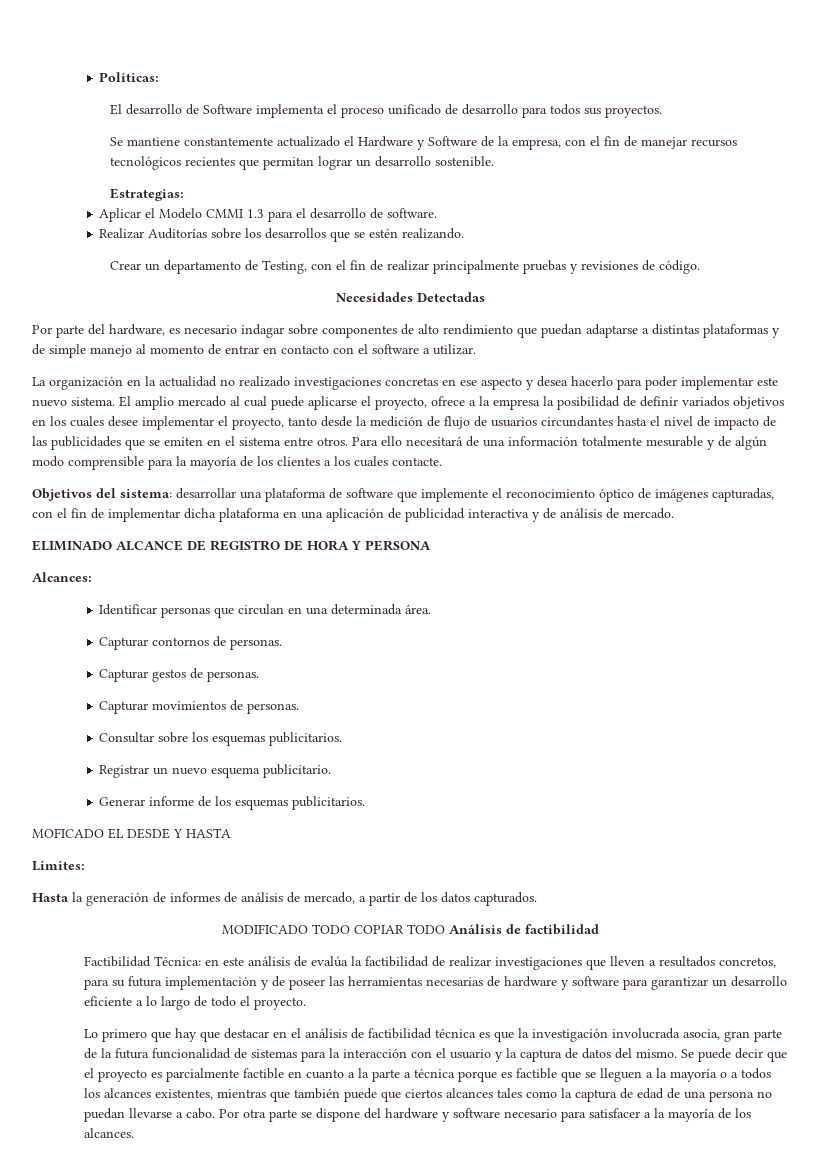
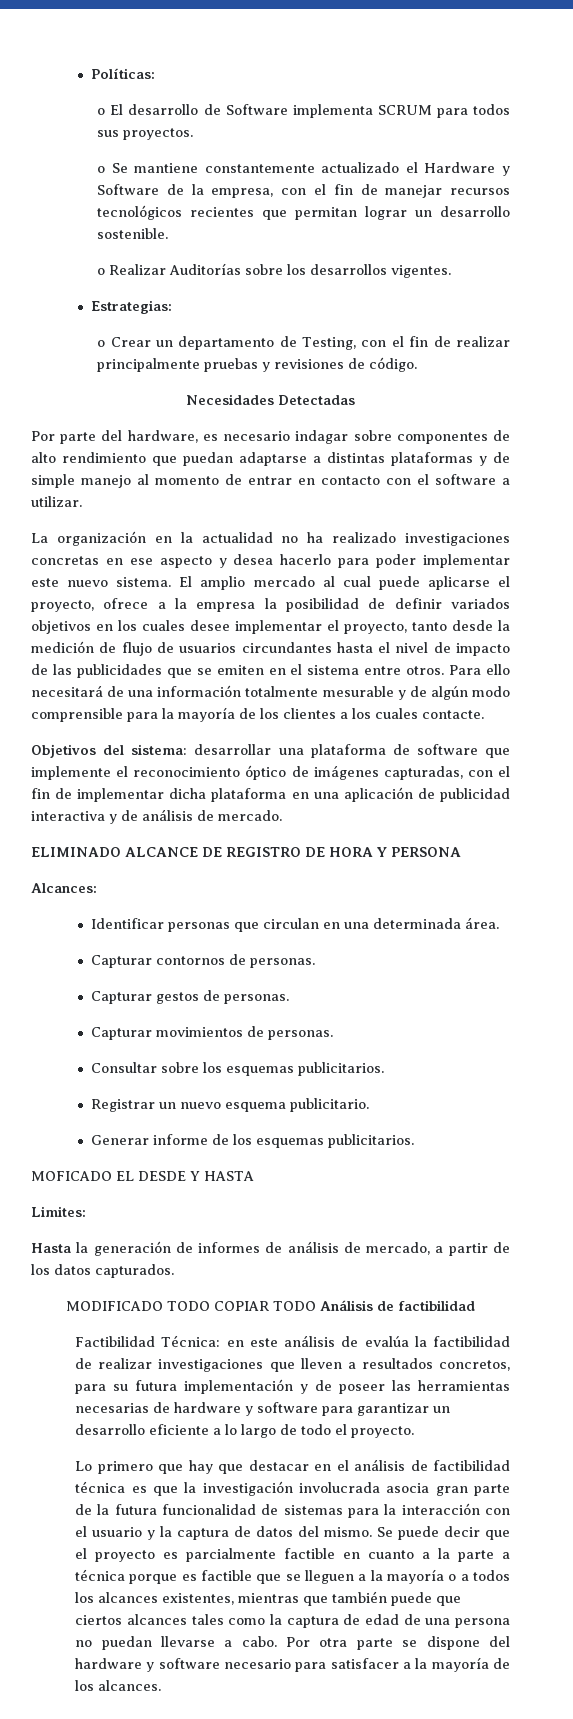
(160, 77) none -> [97,108,106,115] o
[326,104,518,118] el proceso unificado de desarrollo -> [377,105,432,115] SCRUM
(662, 111) none -> [97,166,106,173] o
[109,188,184,201] [99,208,438,222] Estrategias: // Aplicar el Modelo CMMI 1.3 para el desarrollo de software. // -> [97,268,106,275] o
[330,228,465,242] que se estén realizando. // -> [391,265,452,278] [91,300,173,314] [97,340,106,347] vigentes. // Estrategias: // o
(235, 382) none -> [307,532,324,543] ha
[682,1029,720,1040] asocia, -> [386,1483,430,1493] asocia

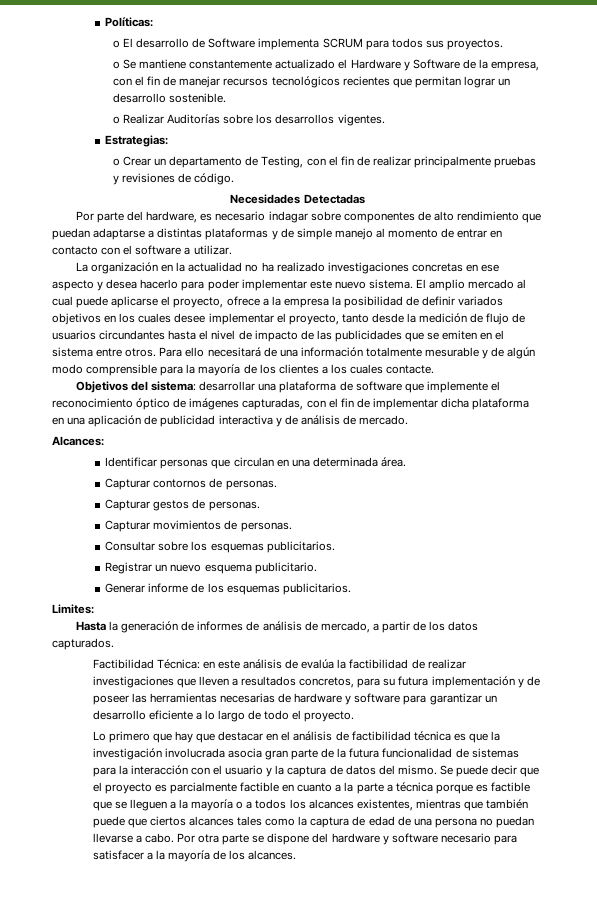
[31,847,461,857] // ELIMINADO ALCANCE DE REGISTRO DE HORA Y PERSONA -> (409, 420) none
[31,1171,254,1181] // MOFICADO EL DESDE Y HASTA -> (351, 589) none
[66,1300,475,1311] // MODIFICADO TODO COPIAR TODO Análisis de factibilidad -> (114, 644) none

